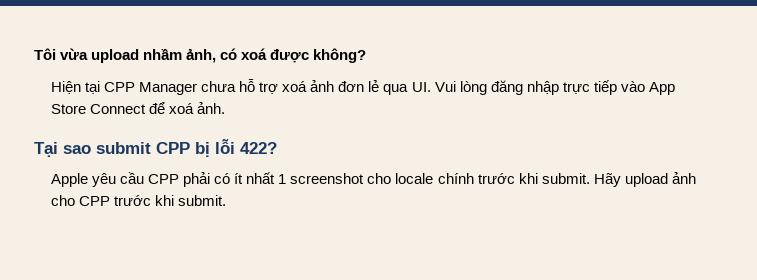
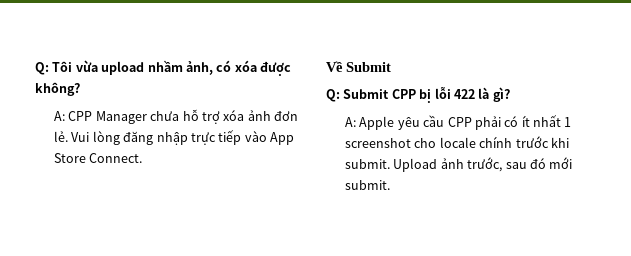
(34, 54) none -> [35,62,49,75] Q:
[241,48,268,60] xoá -> [234,60,257,72] xóa
[50,81,100,94] Hiện tại -> [54,111,66,121] A:
[282,81,308,92] xoá -> [223,110,245,121] xóa
[368,80,431,95] lẻ qua UI. -> [54,131,69,142] lẻ.
[89,102,226,114] [34,139,277,157] Connect để xoá ảnh. // Tại sao submit CPP bị lỗi 422? // -> [89,153,143,163] [326,61,391,72] [326,87,510,103] [345,117,357,127] Connect. // Về Submit // Q: Submit CPP bị lỗi 422 là gì? // A:
[593,172,696,187] [50,195,175,206] Hãy upload ảnh cho CPP trước khi -> [393,157,573,172] Upload ảnh trước, sau đó mới

